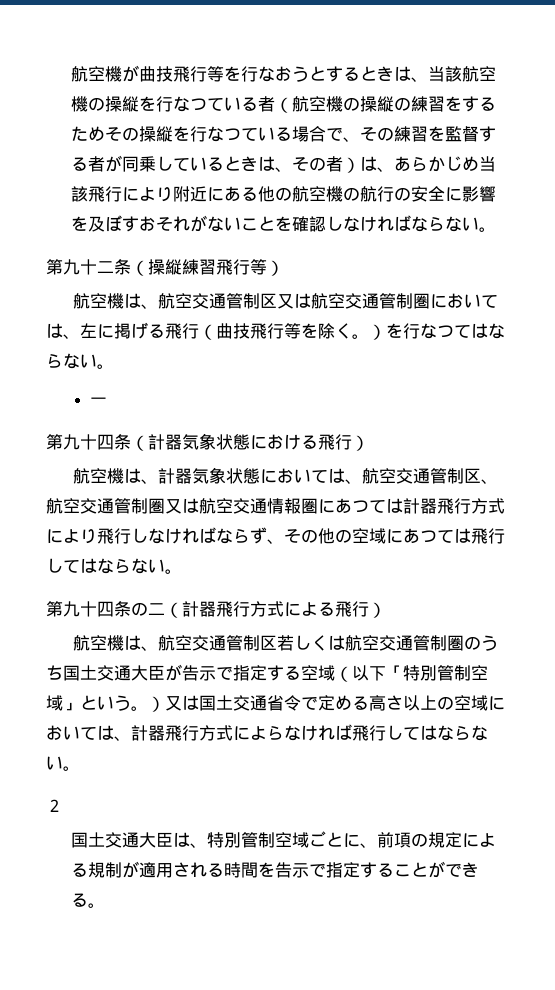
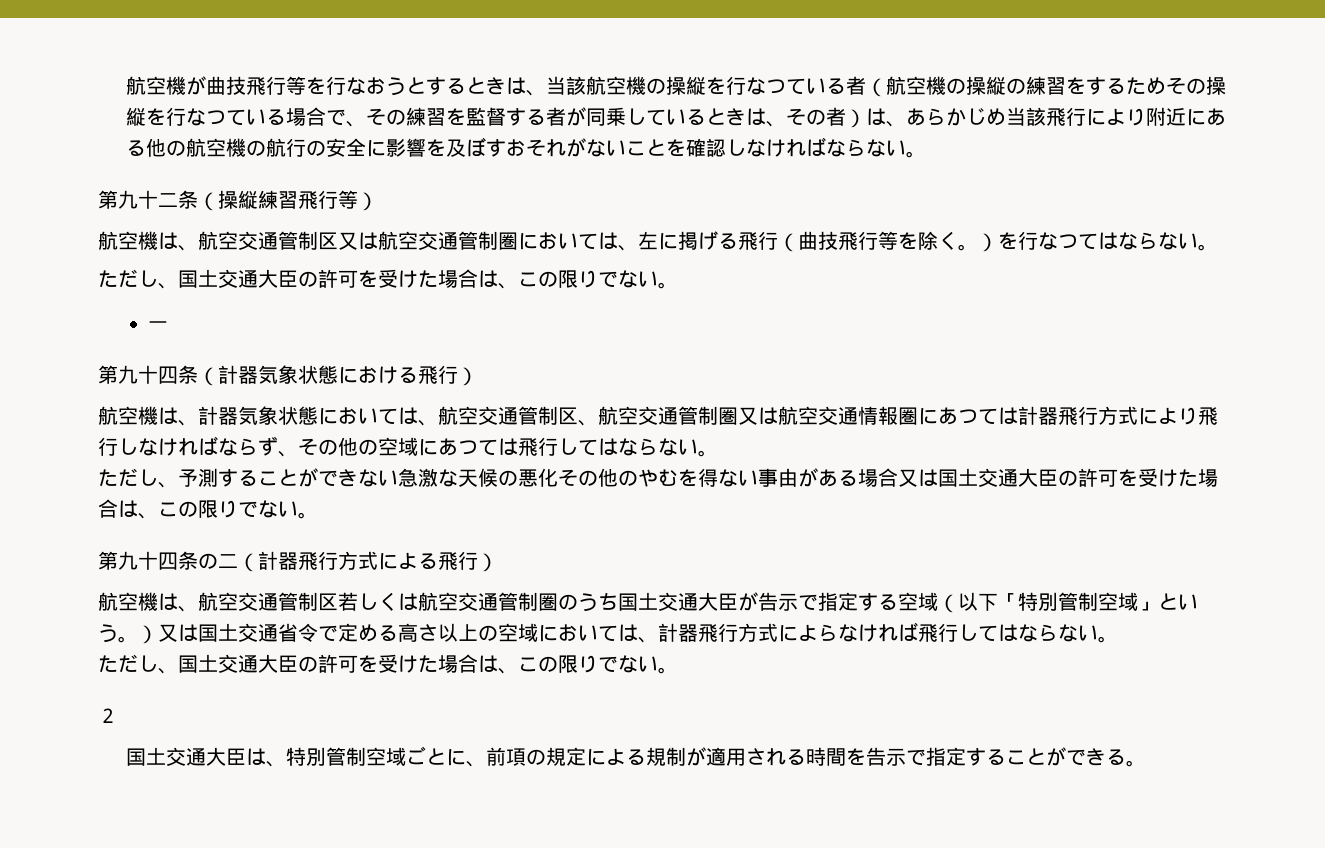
(114, 366) none -> [98,269,678,289] // ただし、国土交通大臣の許可を受けた場合は、この限りでない。
(182, 571) none -> [98,468,1218,488] [98,499,318,519] // ただし、予測することができない急激な天候の悪化その他のやむを得ない事由がある場合又は国土交通大臣の許可を受けた場合は、この限りでない。
(80, 768) none -> [98,654,678,674] // ただし、国土交通大臣の許可を受けた場合は、この限りでない。

